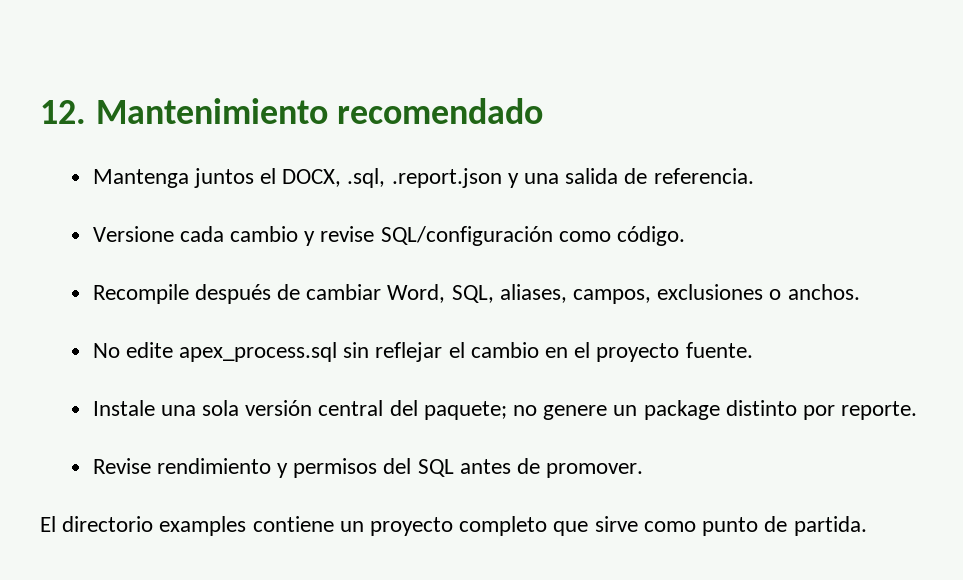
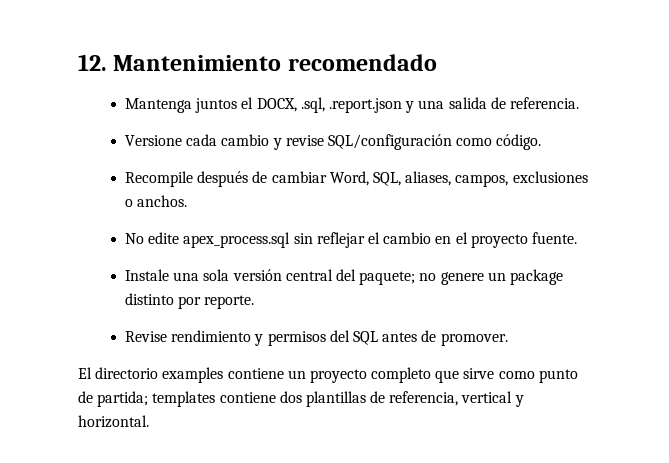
[793,516,867,536] partida. -> [97,391,524,407] [78,415,149,428] partida; templates contiene dos plantillas de referencia, vertical y horizontal.

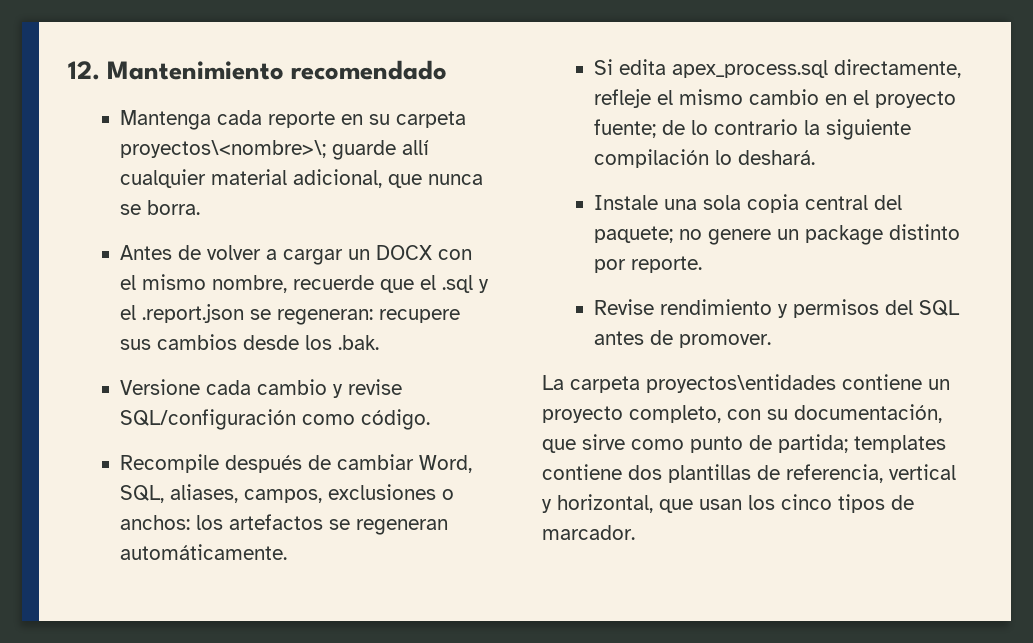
[195,97,579,113] juntos el DOCX, .sql, .report.json y una salida de referencia. -> [217,110,467,128] [120,140,430,160] [120,169,484,188] [120,200,201,215] [120,245,473,265] [120,274,490,293] [120,304,461,325] [120,334,380,350] cada reporte en su carpeta proyectos\<nombre>\; guarde allí cualquier material adicional, que nunca se borra. // Antes de volver a cargar un DOCX con el mismo nombre, recuerde que el .sql y el .report.json se regeneran: recupere sus cambios desde los .bak.
[137,195,188,207] [125,232,577,248] anchos. // No edite apex_process.sql sin reflejar el cambio en el proyecto fuente. -> [120,514,449,535] [120,544,288,560] [594,59,962,78] [594,89,957,108] [594,119,912,140] [594,149,816,168] anchos: los artefactos se regeneran automáticamente. // Si edita apex_process.sql directamente, refleje el mismo cambio en el proyecto fuente; de lo contrario la siguiente compilación lo deshará.
[232,269,282,281] versión -> [747,194,800,213] copia
[78,367,432,383] El directorio examples contiene un proyecto completo -> [542,374,950,393] [542,404,942,423] La carpeta proyectos\entidades contiene un proyecto completo, con su documentación,
[78,415,149,428] horizontal. -> [557,494,914,513] [542,525,635,540] horizontal, que usan los cinco tipos de marcador.

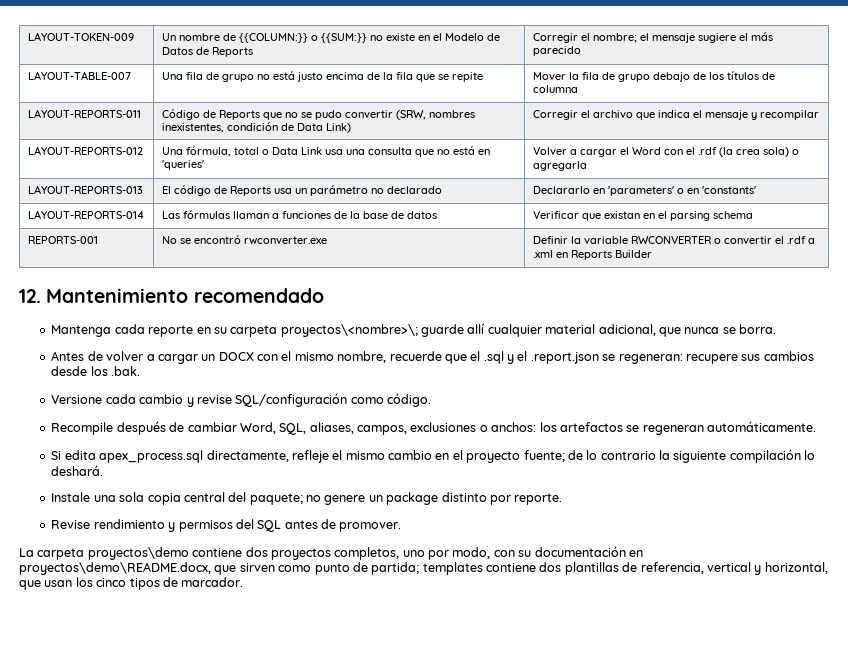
(68, 70) none -> [27,32,134,41] [161,33,500,43] [161,47,253,57] [532,32,773,43] [532,46,581,56] [27,71,131,80] [161,71,483,82] [532,71,775,82] [532,85,578,93] [27,109,141,118] [161,109,475,120] [161,122,351,133] [532,110,819,120] [27,146,143,155] [161,146,490,157] [161,160,204,170] [532,147,799,157] [532,161,587,171] [27,185,143,194] [161,185,442,196] [532,186,756,196] [27,210,144,219] [161,210,437,219] [532,211,753,221] [27,236,98,244] [161,235,327,244] [532,236,815,244] [532,250,652,260] LAYOUT-TOKEN-009 | Un nombre de {{COLUMN:}} o {{SUM:}} no existe en el Modelo de Datos de Reports | Corregir el nombre; el mensaje sugiere el más parecido // LAYOUT-TABLE-007 | Una fila de grupo no está justo encima de la fila que se repite | Mover la fila de grupo debajo de los títulos de columna // LAYOUT-REPORTS-011 | Código de Reports que no se pudo convertir (SRW, nombres inexistentes, condición de Data Link) | Corregir el archivo que indica el mensaje y recompilar // LAYOUT-REPORTS-012 | Una fórmula, total o Data Link usa una consulta que no está en 'queries' | Volver a cargar el Word con el .rdf (la crea sola) o agregarla // LAYOUT-REPORTS-013 | El código de Reports usa un parámetro no declarado | Declararlo en 'parameters' o en 'constants' // LAYOUT-REPORTS-014 | Las fórmulas llaman a funciones de la base de datos | Verificar que existan en el parsing schema // REPORTS-001 | No se encontró rwconverter.exe | Definir la variable RWCONVERTER o convertir el .rdf a .xml en Reports Builder //
[646,374,950,393] [542,404,942,423] [542,434,625,453] proyectos\entidades contiene un proyecto completo, con su documentación, que sirve -> [87,546,643,560] [19,562,275,575] proyectos\demo contiene dos proyectos completos, uno por modo, con su documentación en proyectos\demo\README.docx, que sirven

